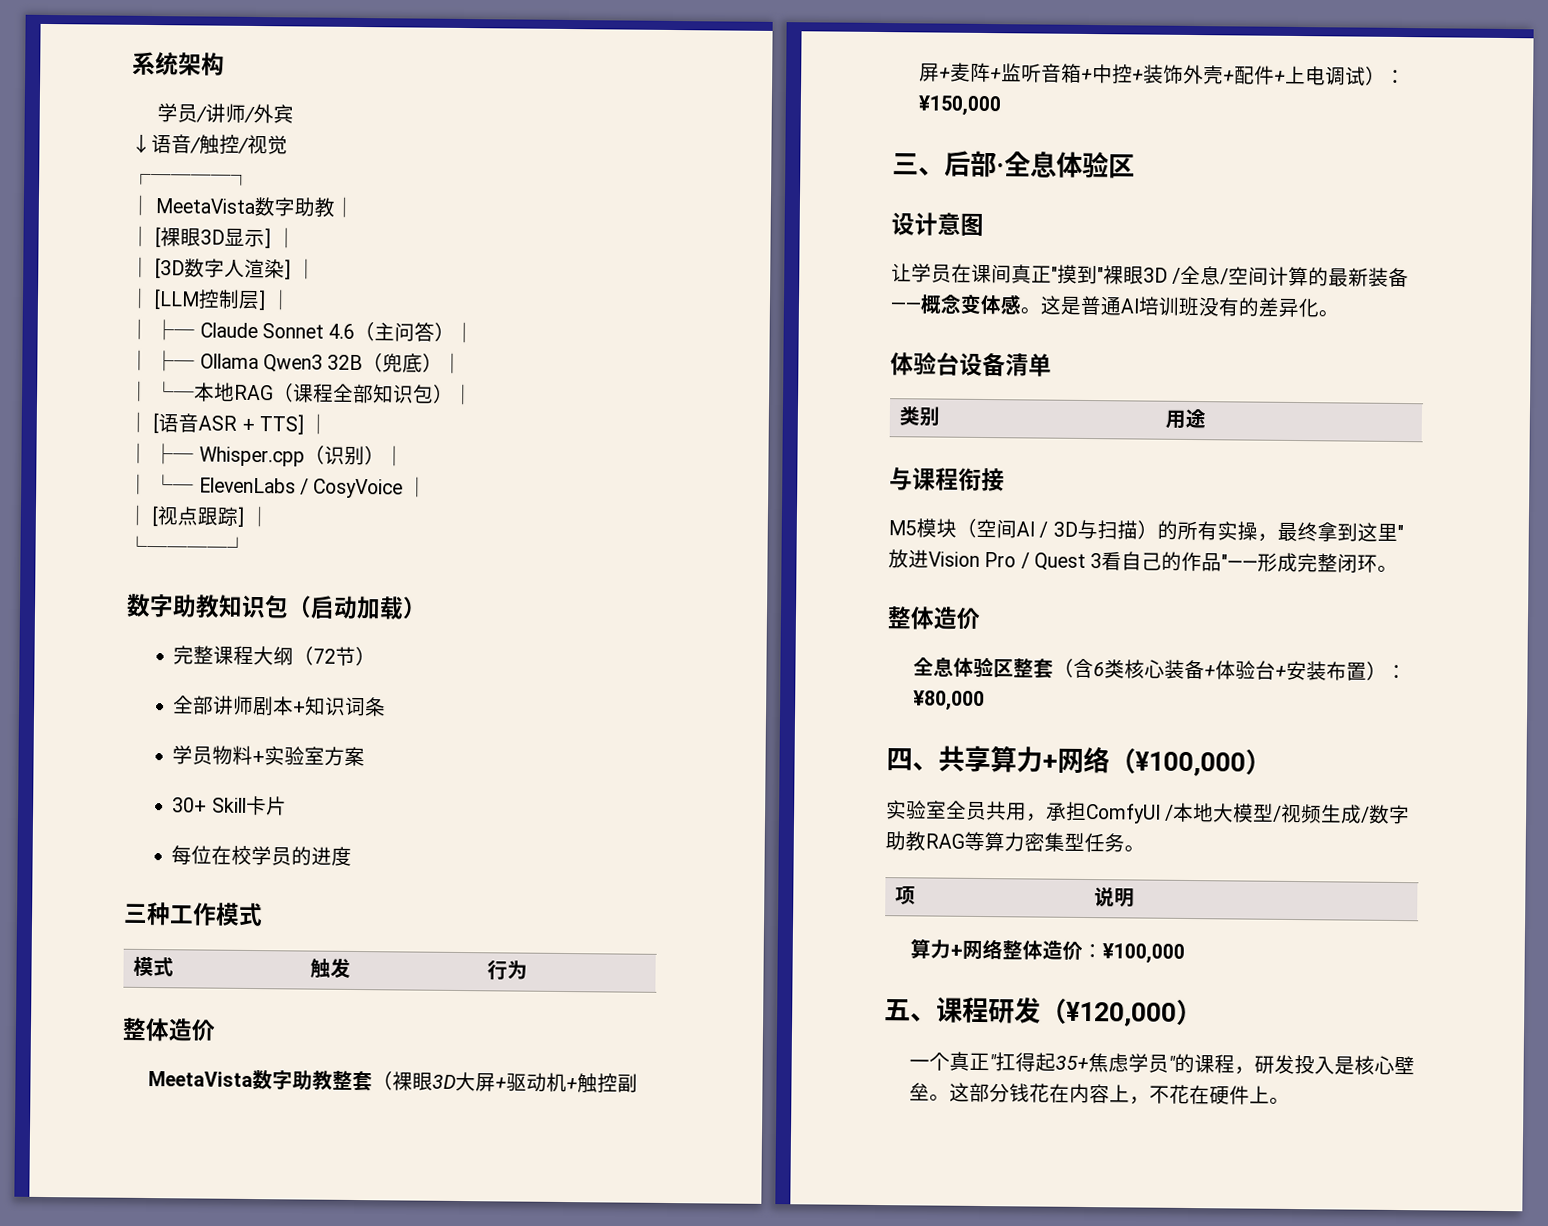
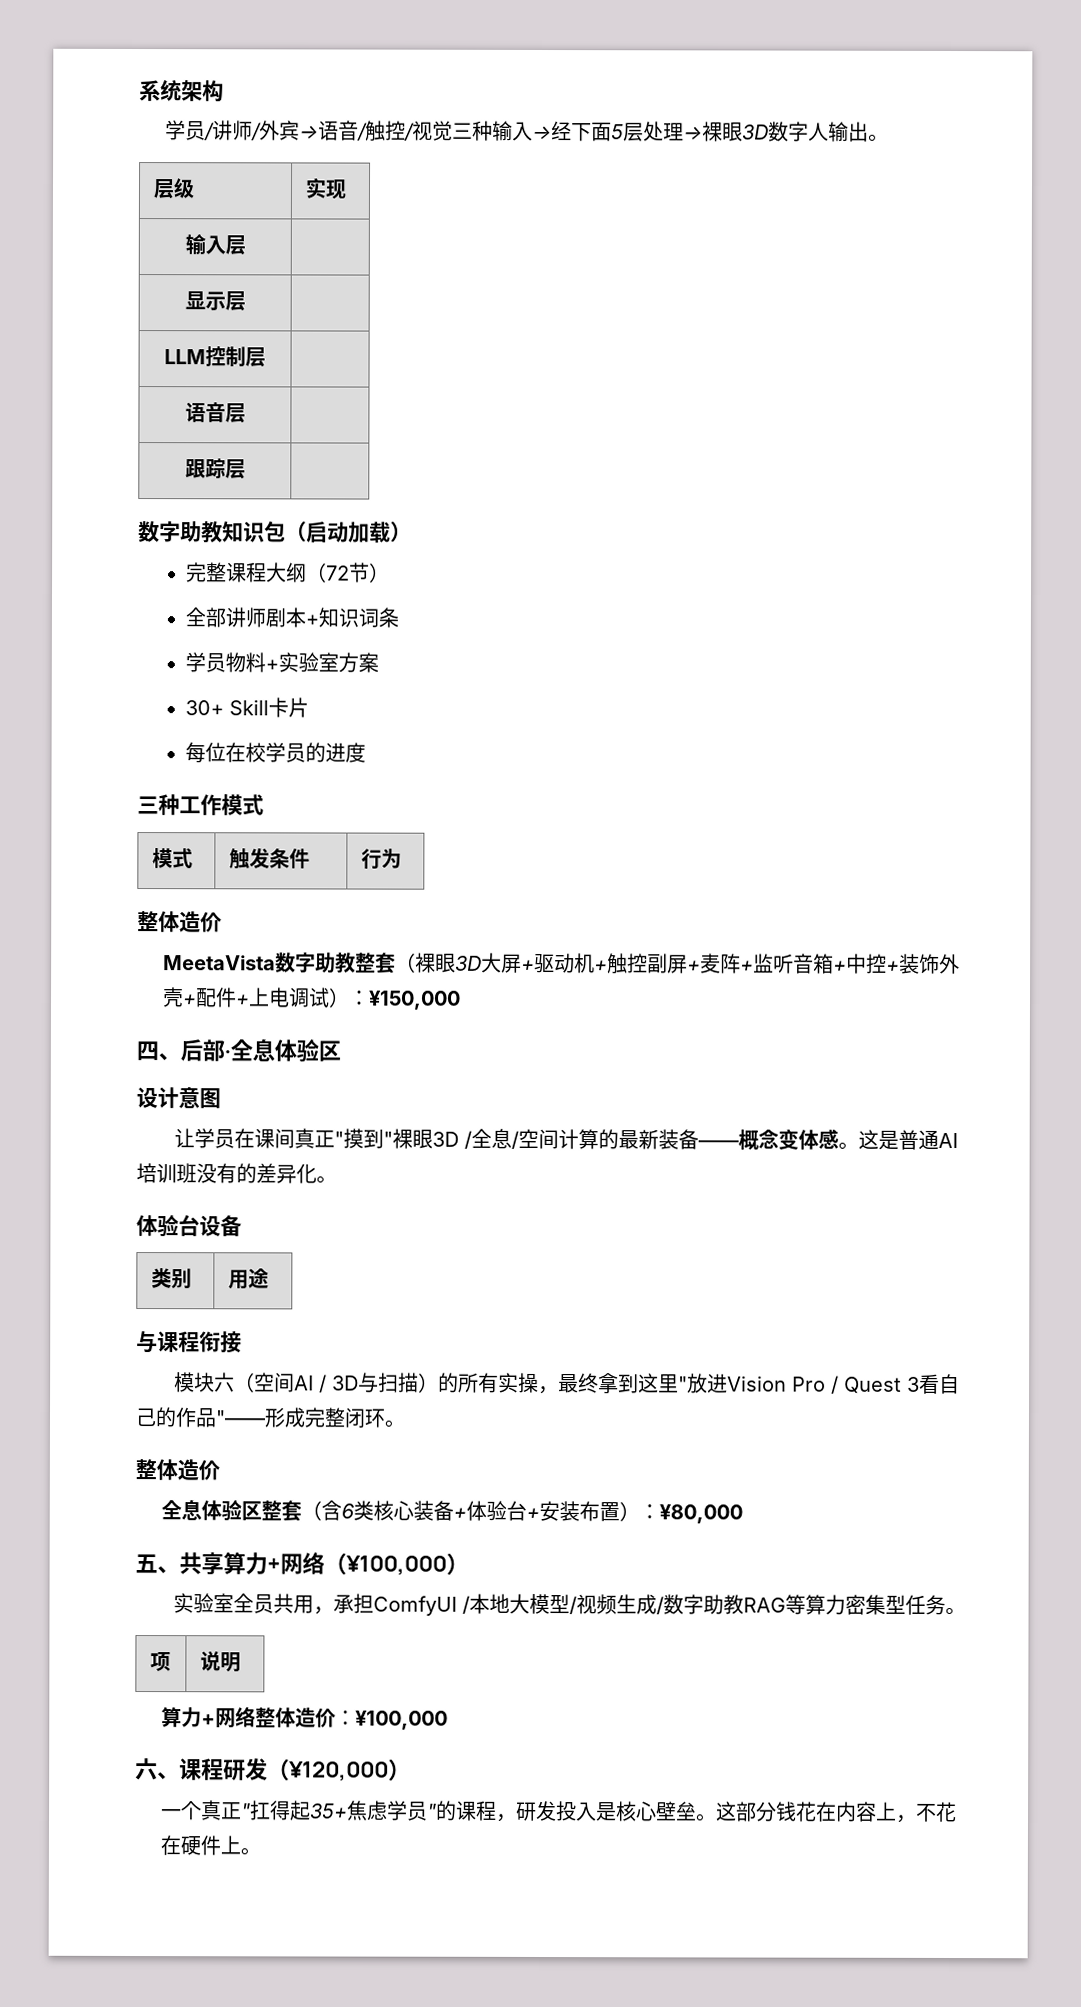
[131,133,152,154] // ↓ -> [299,125,320,139] →
[131,173,252,186] [130,194,356,218] [130,225,297,249] [130,256,317,280] [129,287,292,311] [129,318,476,344] [129,349,464,375] [128,380,475,406] [128,411,330,435] [128,442,405,467] [128,473,429,499] [127,504,271,528] [127,535,248,555] // ┌────┐ // │ MeetaVista数字助教│ // │ [裸眼3D显示] │ // │ [3D数字人渲染] │ // │ [LLM控制层] │ // │ ├─ Claude Sonnet 4.6（主问答）│ // │ ├─ Ollama Qwen3 32B（兜底）│ // │ └─本地RAG（课程全部知识包）│ // │ [语音ASR + TTS] │ // │ ├─ Whisper.cpp（识别）│ // │ └─ ElevenLabs / CosyVoice │ // │ [视点跟踪] │ // └────┘ -> [452,120,890,142] [152,178,195,200] [304,177,347,200] [184,234,246,256] [184,291,246,312] [164,346,266,368] [184,402,246,424] [184,458,246,480] 三种输入→经下面5层处理→裸眼3D数字人输出。 // 层级 | 实现 // 输入层 | // 显示层 | // LLM控制层 | // 语音层 | // 跟踪层 |
(351, 967) none -> [268,848,310,869] 条件
[892,153,919,175] 三 -> [136,1041,159,1062] 四
[1005,353,1052,377] 清单 -> (242, 1226) none
[888,518,957,538] M5模块 -> [173,1372,235,1393] 模块六
[886,747,913,771] 四 -> [135,1554,158,1574] 五
[884,998,911,1022] 五 -> [135,1758,158,1781] 六

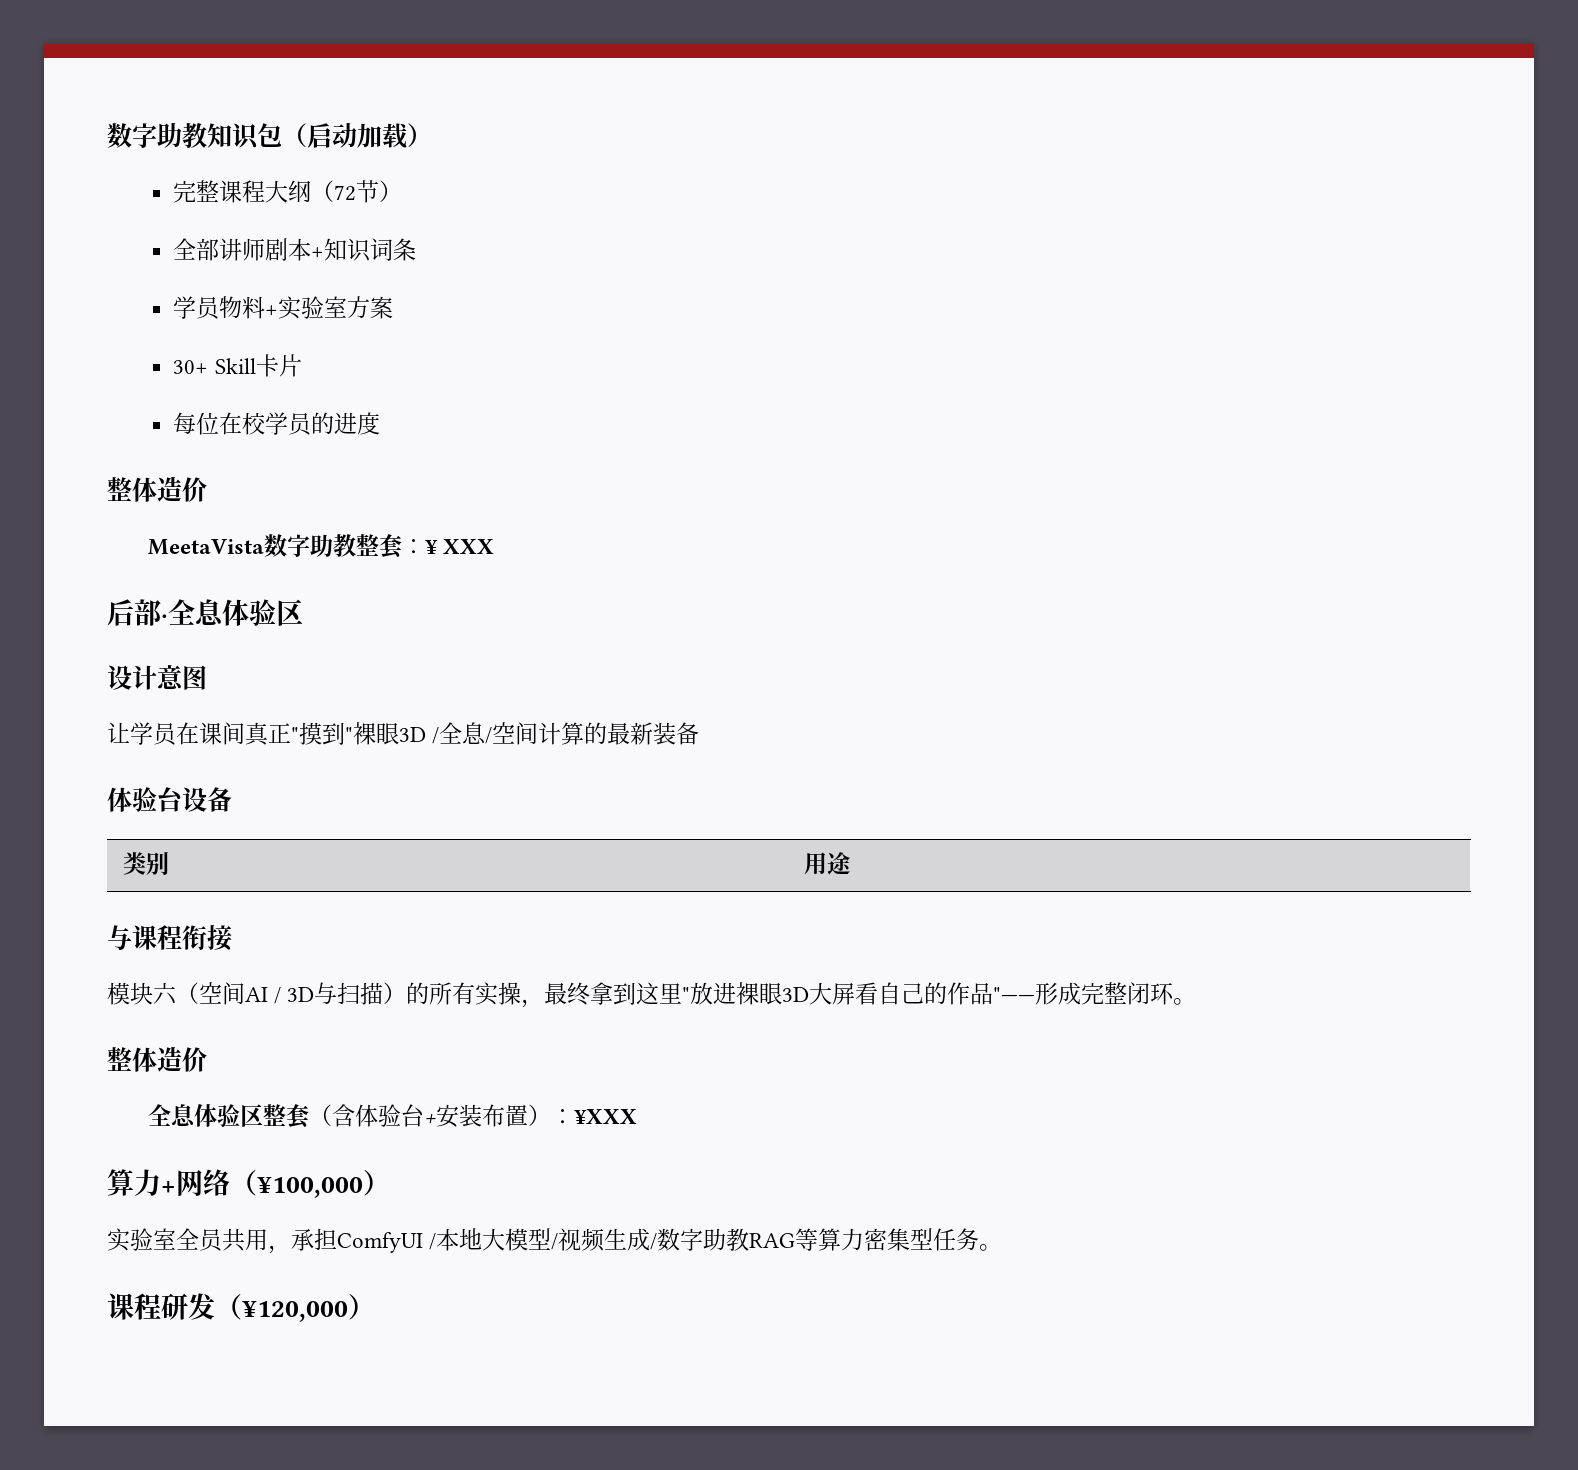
[139,79,224,103] [165,120,890,142] [152,178,195,200] [304,177,347,200] [184,234,246,256] [184,291,246,312] [164,346,266,368] [184,402,246,424] [184,458,246,480] 系统架构 // 学员/讲师/外宾→语音/触控/视觉三种输入→经下面5层处理→裸眼3D数字人输出。 // 层级 | 实现 // 输入层 | // 显示层 | // LLM控制层 | // 语音层 | // 跟踪层 | // -> (107, 135) none
[137,794,264,816] [151,848,193,869] [228,848,310,869] [360,848,402,870] // 三种工作模式 // 模式 | 触发条件 | 行为 -> (381, 423) none
[395,952,961,975] [162,987,462,1010] [136,1041,181,1062] （裸眼3D大屏+驱动机+触控副屏+麦阵+监听音箱+中控+装饰外壳+配件+上电调试）：¥150,000 // 四、 -> [402,539,495,554] ：¥ XXX //
[697,1128,958,1151] [136,1163,337,1184] ——概念变体感。这是普通AI培训班没有的差异化。 -> (700, 733) none
[726,1375,920,1394] Vision Pro / Quest 3 -> [736,982,856,1005] 裸眼3D大屏
[341,1500,468,1521] 6类核心装备+ -> (356, 1115) none
[659,1504,744,1524] [135,1552,224,1575] ¥80,000 // 五、共享 -> [574,1109,638,1124] ¥XXX //
[149,1652,171,1672] [199,1651,241,1673] [161,1706,449,1730] [135,1758,411,1782] [161,1800,958,1823] [160,1835,262,1856] // 项 | 说明 // 算力+网络整体造价：¥100,000 // 六、课程研发（¥120,000） // 一个真正"扛得起35+焦虑学员"的课程，研发投入是核心壁垒。这部分钱花在内容上，不花在硬件上。 -> [107,1293,375,1322] // 课程研发（¥120,000）

